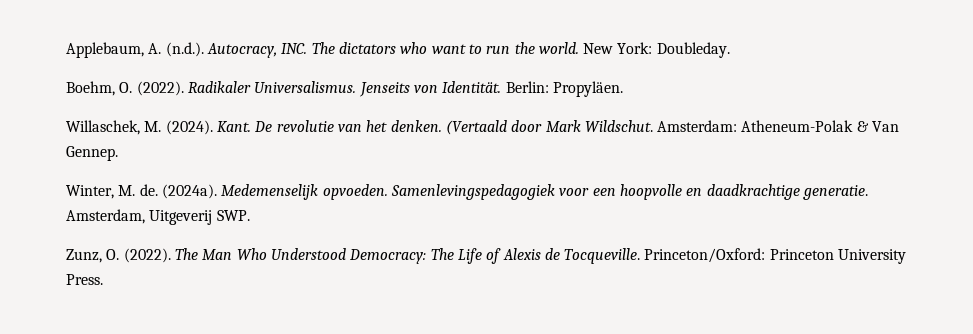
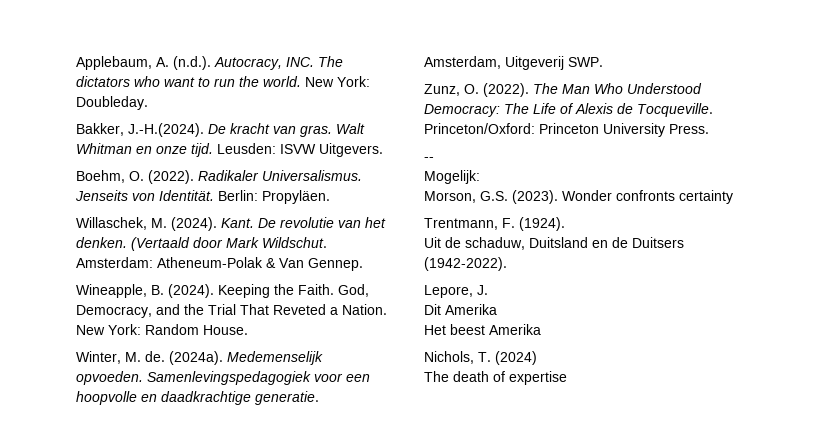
(730, 50) none -> [76,123,365,137] [76,143,383,157] // Bakker, J.-H.(2024). De kracht van gras. Walt Whitman en onze tijd. Leusden: ISVW Uitgevers.
(118, 153) none -> [76,284,369,298] [76,304,387,318] [76,324,248,335] // Wineapple, B. (2024). Keeping the Faith. God, Democracy, and the Trial That Reveted a Nation. New York: Random House.
(103, 279) none -> [424,157,434,161] [424,170,480,184] [424,190,733,204] [424,217,565,231] [424,237,684,250] [424,257,507,271] [424,285,488,298] [424,304,497,315] [424,324,541,335] [424,351,537,365] [424,371,567,385] // -- // Mogelijk: // Morson, G.S. (2023). Wonder confronts certainty // Trentmann, F. (1924). // Uit de schaduw, Duitsland en de Duitsers (1942-2022). // Lepore, J. // Dit Amerika // Het beest Amerika // Nichols, T. (2024) // The death of expertise

